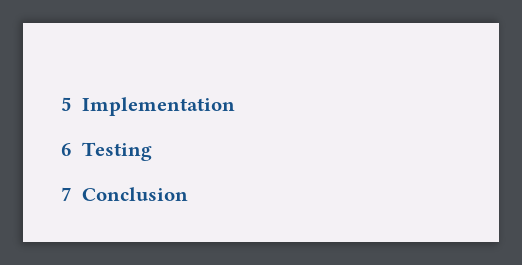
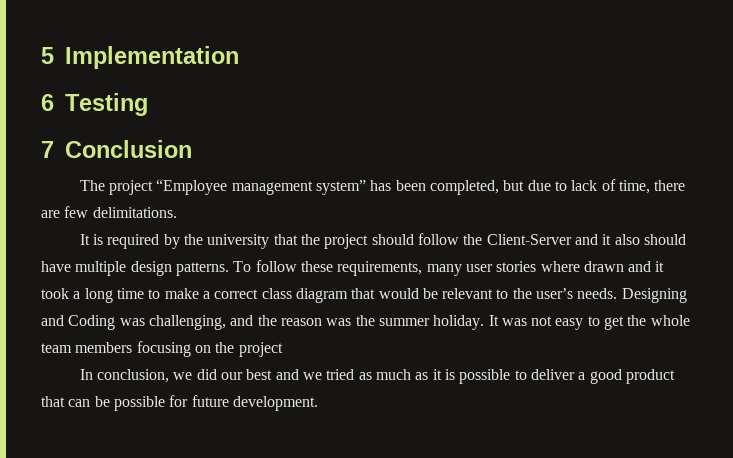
(189, 194) none -> [79,179,686,195] [41,206,177,218] [79,233,686,249] [41,260,665,276] [41,288,687,303] [41,315,690,330] [41,341,283,357] [79,369,675,384] [41,395,318,411] // The project “Employee management system” has been completed, but due to lack of time, there are few delimitations. // It is required by the university that the project should follow the Client-Server and it also should have multiple design patterns. To follow these requirements, many user stories where drawn and it took a long time to make a correct class diagram that would be relevant to the user’s needs. Designing and Coding was challenging, and the reason was the summer holiday. It was not easy to get the whole team members focusing on the project // In conclusion, we did our best and we tried as much as it is possible to deliver a good product that can be possible for future development.

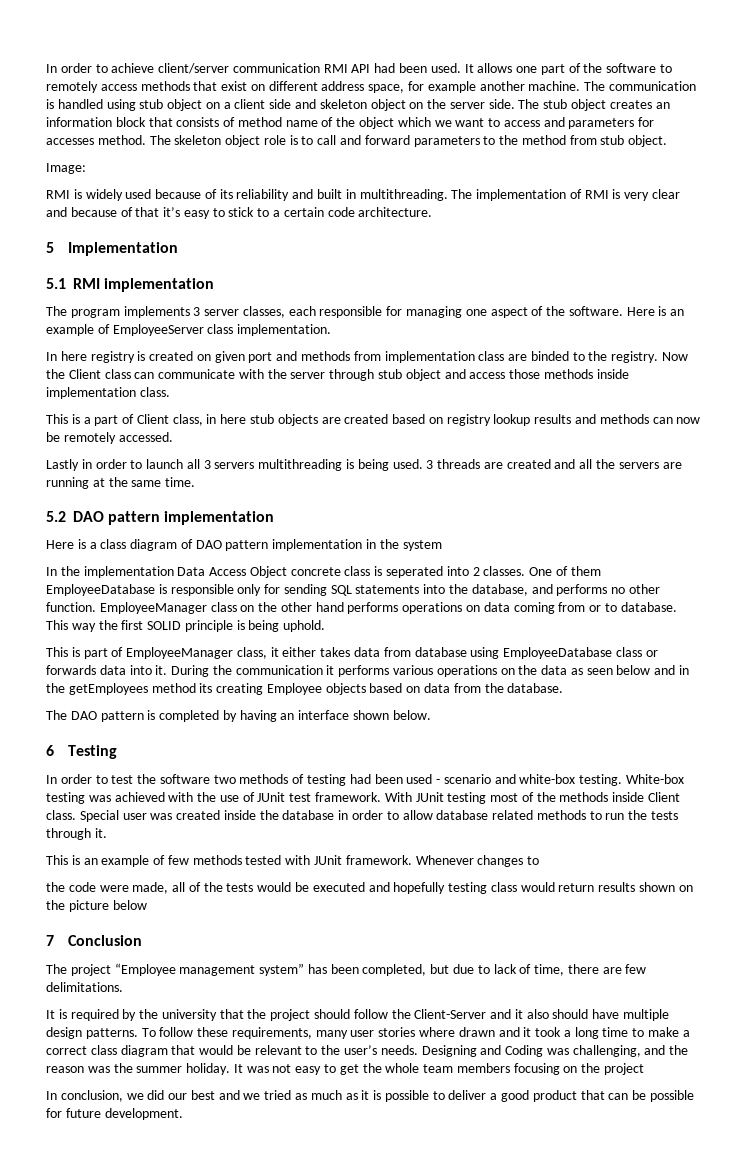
[41,46,240,69] [41,93,149,116] 5 Implementation // 6 Testing -> [46,63,673,75] [46,81,696,93] [46,99,670,111] [46,117,655,129] [46,135,668,147] [46,163,86,174] [46,189,681,201] [46,207,433,219] [46,242,179,256] [46,278,215,292] [46,306,685,318] [46,324,332,336] [46,351,689,363] [46,369,629,381] [46,387,170,399] [46,414,701,426] [46,432,173,444] [46,459,682,471] [46,477,196,489] [46,511,275,525] [46,539,442,551] [46,566,601,578] [46,584,660,596] [46,602,677,614] [46,620,326,632] [46,647,658,659] [46,665,690,677] [46,683,564,695] [46,710,431,722] [46,745,118,759] [46,774,685,786] [46,792,681,804] [46,810,679,822] [46,828,107,840] [46,855,540,867] [46,882,693,894] [46,900,147,912] In order to achieve client/server communication RMI API had been used. It allows one part of the software to remotely access methods that exist on different address space, for example another machine. The communication is handled using stub object on a client side and skeleton object on the server side. The stub object creates an information block that consists of method name of the object which we want to access and parameters for accesses method. The skeleton object role is to call and forward parameters to the method from stub object. // Image: // RMI is widely used because of its reliability and built in multithreading. The implementation of RMI is very clear and because of that it’s easy to stick to a certain code architecture. // 5 Implementation // 5.1 RMI implementation // The program implements 3 server classes, each responsible for managing one aspect of the software. Here is an example of EmployeeServer class implementation. // In here registry is created on given port and methods from implementation class are binded to the registry. Now the Client class can communicate with the server through stub object and access those methods inside implementation class. // This is a part of Client class, in here stub objects are created based on registry lookup results and methods can now be remotely accessed. // Lastly in order to launch all 3 servers multithreading is being used. 3 threads are created and all the servers are running at the same time. // 5.2 DAO pattern implementation // Here is a class diagram of DAO pattern implementation in the system // In the implementation Data Access Object concrete class is seperated into 2 classes. One of them EmployeeDatabase is responsible only for sending SQL statements into the database, and performs no other function. EmployeeManager class on the other hand performs operations on data coming from or to database. This way the first SOLID principle is being uphold. // This is part of EmployeeManager class, it either takes data from database using EmployeeDatabase class or forwards data into it. During the communication it performs various operations on the data as seen below and in the getEmployees method its creating Employee objects based on data from the database. // The DAO pattern is completed by having an interface shown below. // 6 Testing // In order to test the software two methods of testing had been used - scenario and white-box testing. White-box testing was achieved with the use of JUnit test framework. With JUnit testing most of the methods inside Client class. Special user was created inside the database in order to allow database related methods to run the tests through it. // This is an example of few methods tested with JUnit framework. Whenever changes to // the code were made, all of the tests would be executed and hopefully testing class would return results shown on the picture below

